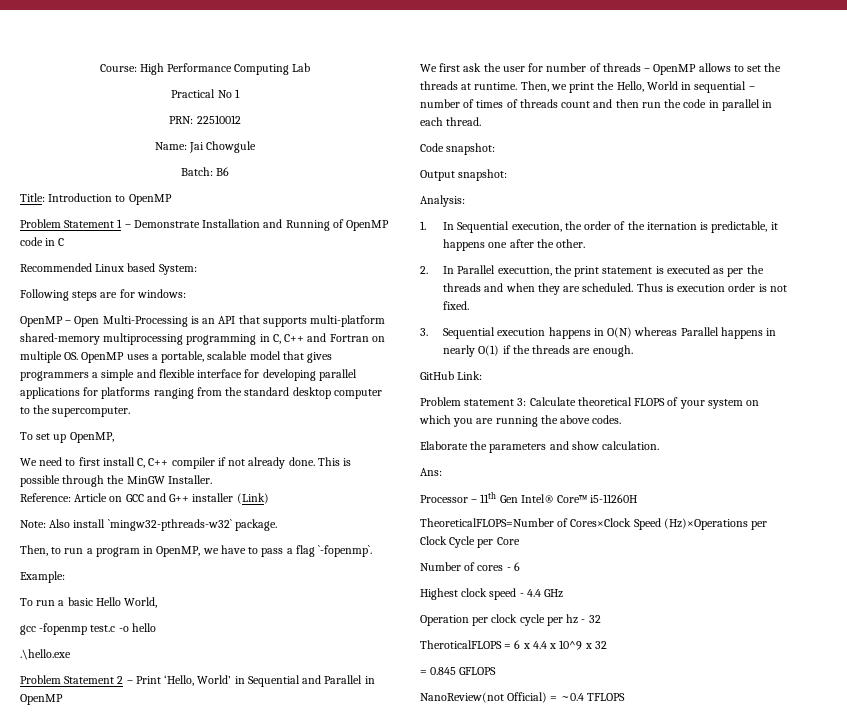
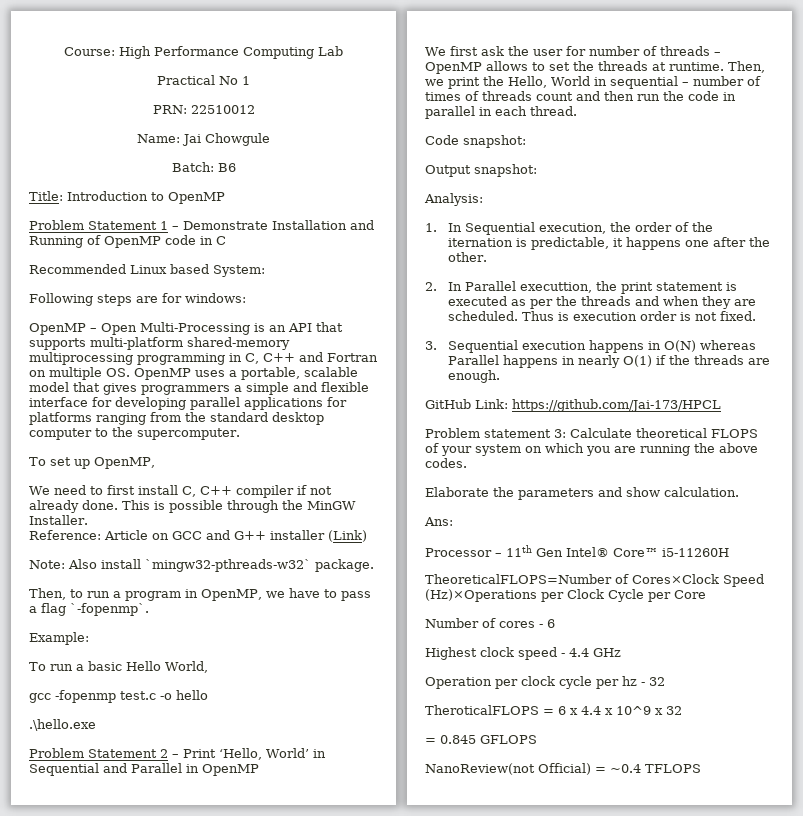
(483, 375) none -> [512,399,721,412] https://github.com/Jai-173/HPCL

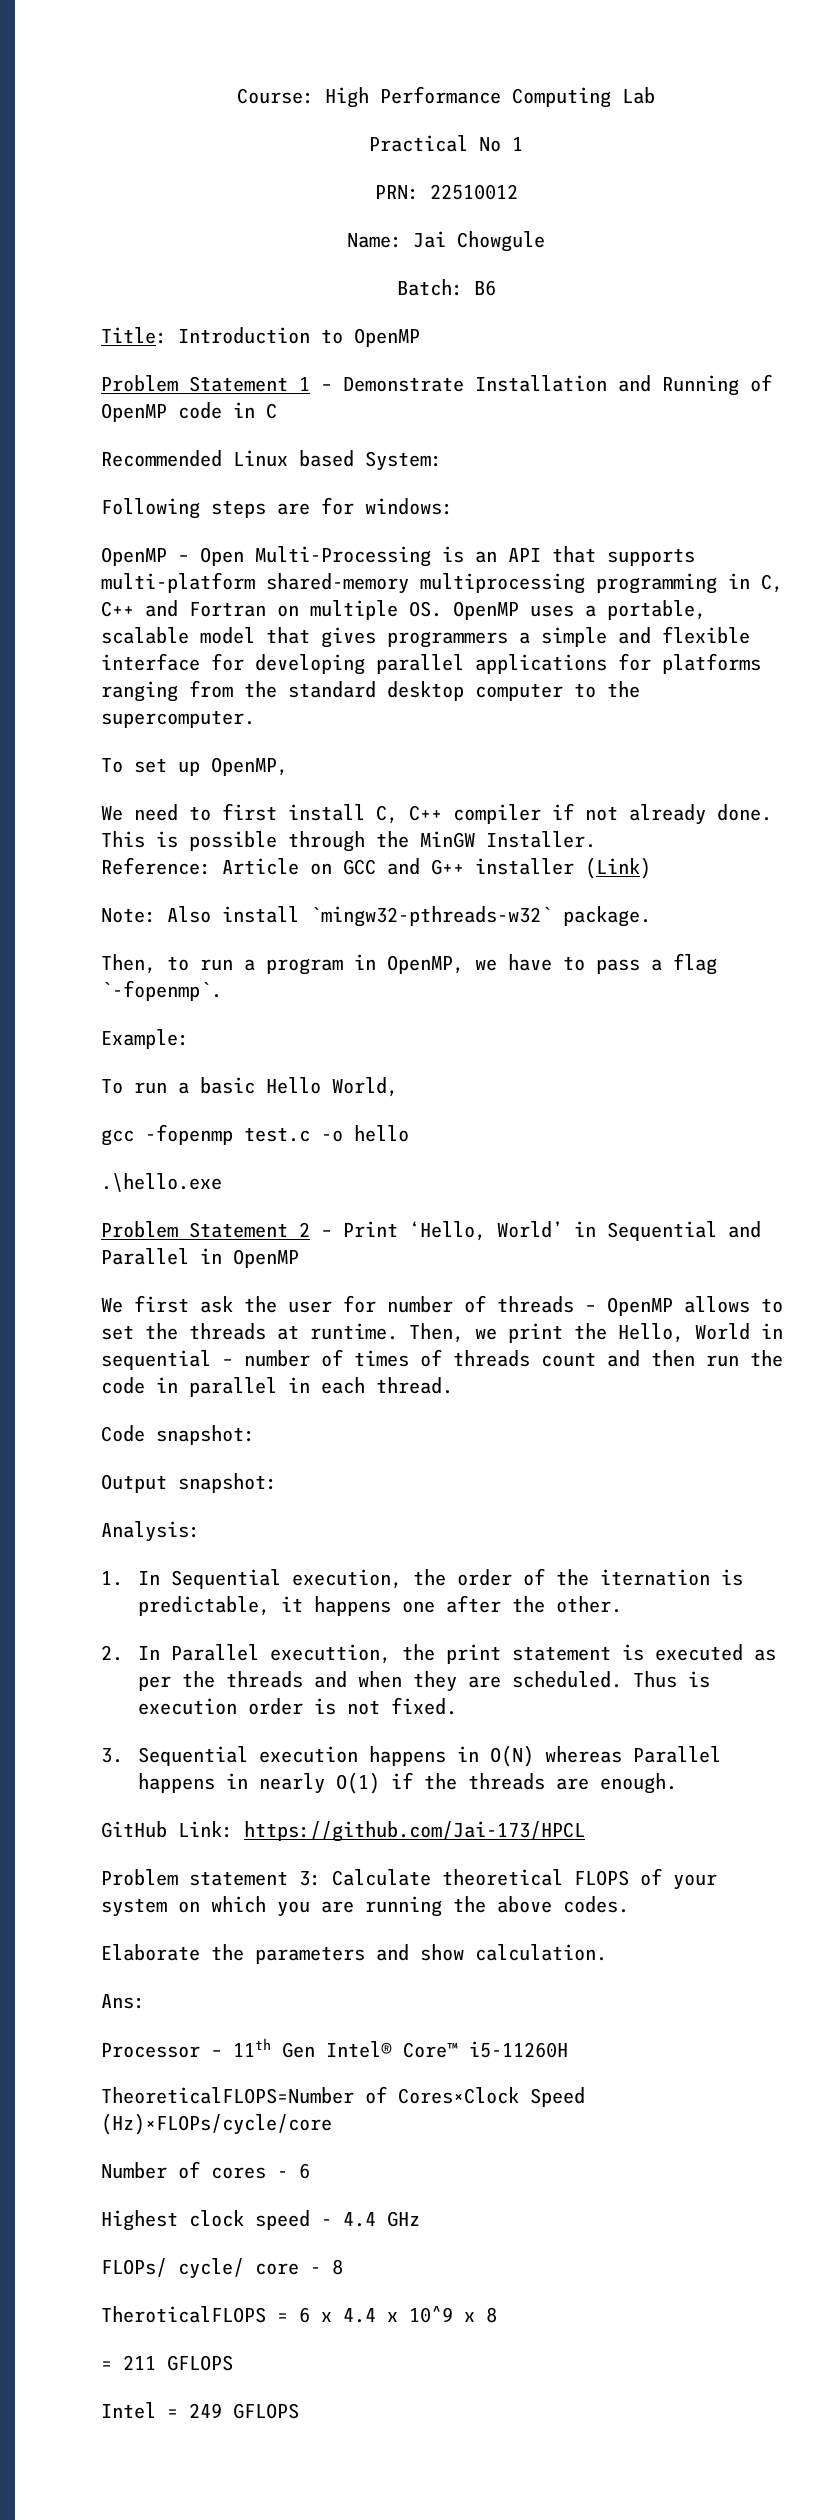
[425,589,706,602] (Hz)×Operations per Clock Cycle per Core -> [101,2113,332,2135] (Hz)×FLOPs/cycle/core
[425,676,665,689] Operation per clock cycle per hz - 32 -> [101,2258,343,2279] FLOPs/ cycle/ core - 8
[666,706,682,715] [425,735,476,744] 32 // = 0.845 -> [486,2307,497,2323] [101,2355,156,2370] 8 // = 211
[425,763,701,775] NanoReview(not Official) = ~0.4 TFLOPS -> [101,2402,299,2419] Intel = 249 GFLOPS

